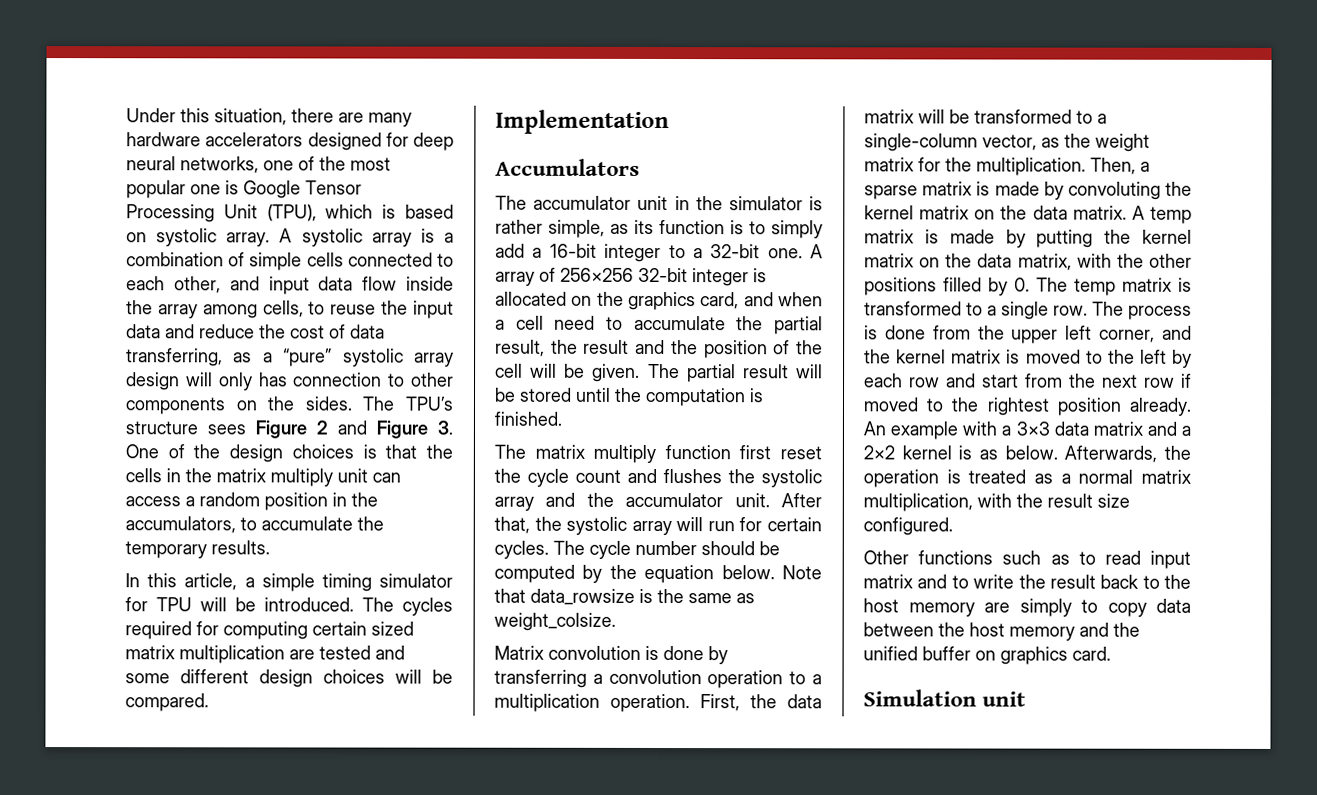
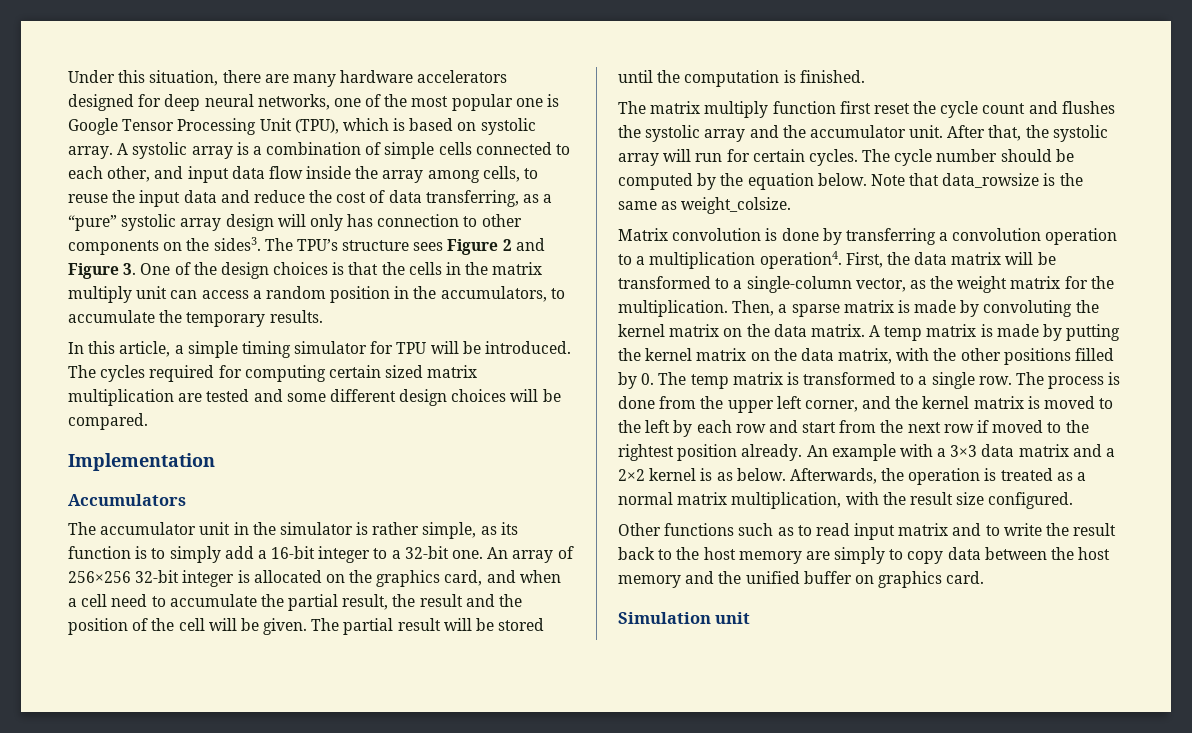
[304,396,353,411] sides. -> [213,237,261,251] sides3.
[810,244,823,259] A -> [487,547,509,559] An
[610,693,690,713] operation. -> [759,251,842,269] operation4.

